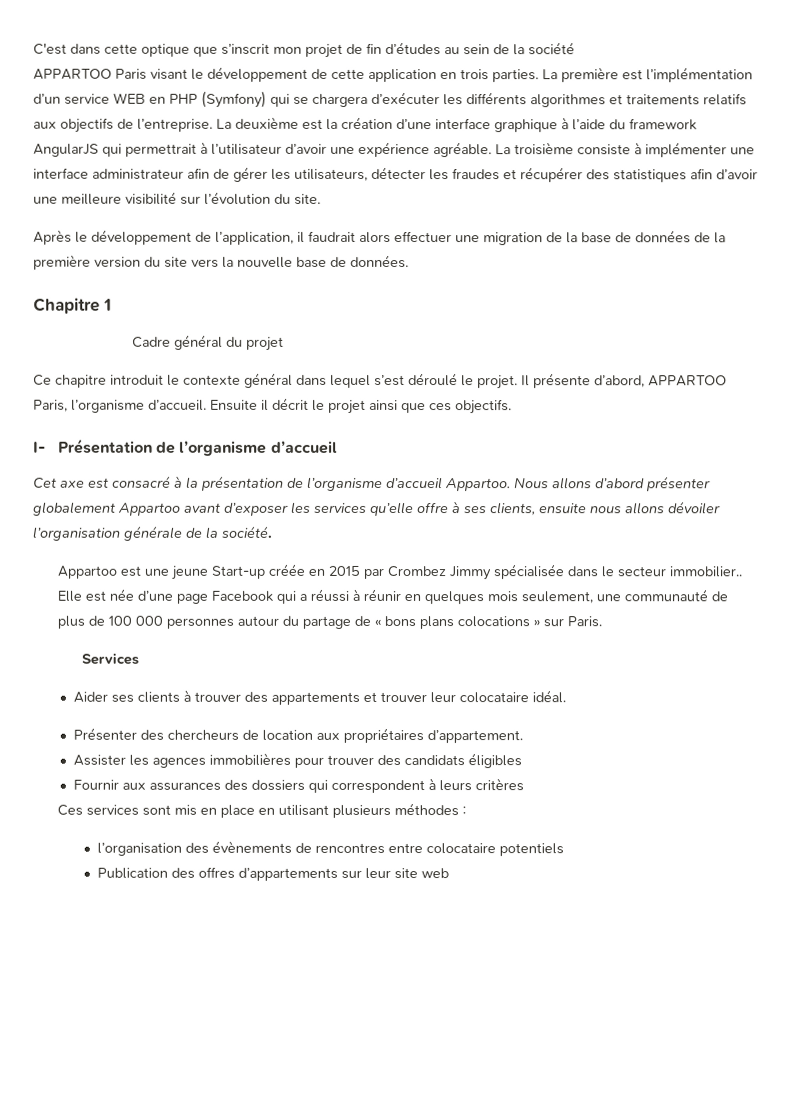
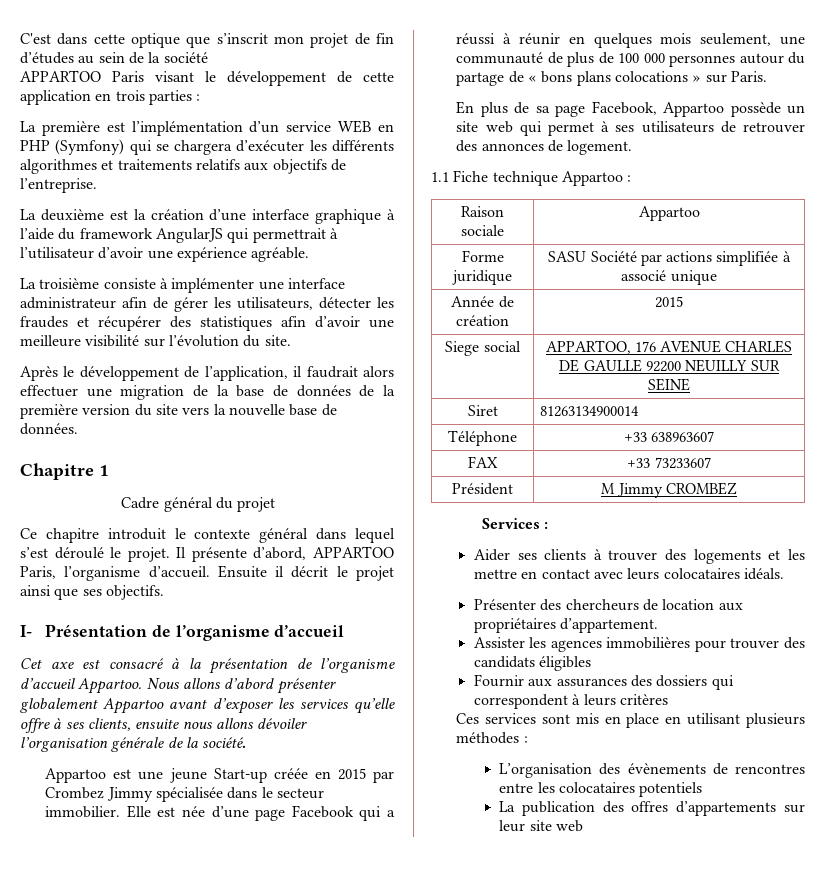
[492,69,539,83] parties. -> [148,90,201,105] parties : //
(213, 125) none -> (97, 185) //
(492, 150) none -> (310, 254) //
[429,403,452,412] ces -> [82,589,102,596] ses
[668,566,742,578] immobilier.. -> [45,806,121,818] immobilier.
(602, 622) none -> [456,101,805,117] [456,121,805,136] [456,140,633,155] [431,170,632,186] [461,206,504,217] [461,225,504,236] [638,206,700,221] [461,250,504,262] [452,270,512,285] [548,251,791,266] [621,270,717,285] [451,296,514,308] [456,315,509,326] [655,296,683,308] [445,341,521,356] [545,340,793,354] [559,359,780,372] [648,378,690,391] [467,405,498,416] [540,406,640,417] [448,430,517,446] [623,431,715,442] [467,456,498,468] [627,457,711,469] [452,483,513,495] [601,482,737,498] // En plus de sa page Facebook, Appartoo possède un site web qui permet à ses utilisateurs de retrouver des annonces de logement. // 1.1 Fiche technique Appartoo : // Raison sociale | Appartoo // Forme juridique | SASU Société par actions simplifiée à associé unique // Année de création | 2015 // Siege social | APPARTOO, 176 AVENUE CHARLES DE GAULLE 92200 NEUILLY SUR SEINE // Siret | 81263134900014 // Téléphone | +33 638963607 // FAX | +33 73233607 // Président | M Jimmy CROMBEZ
(140, 658) none -> [543,522,548,529] :
[270,690,566,705] appartements et trouver leur colocataire idéal. -> [693,549,805,564] [473,568,784,580] logements et les mettre en contact avec leurs colocataires idéals.
[97,842,183,856] l’organisation -> [499,763,593,778] L’organisation
[426,843,497,855] colocataire -> [537,782,635,793] les colocataires
[97,867,169,879] Publication -> [499,801,595,816] La publication

